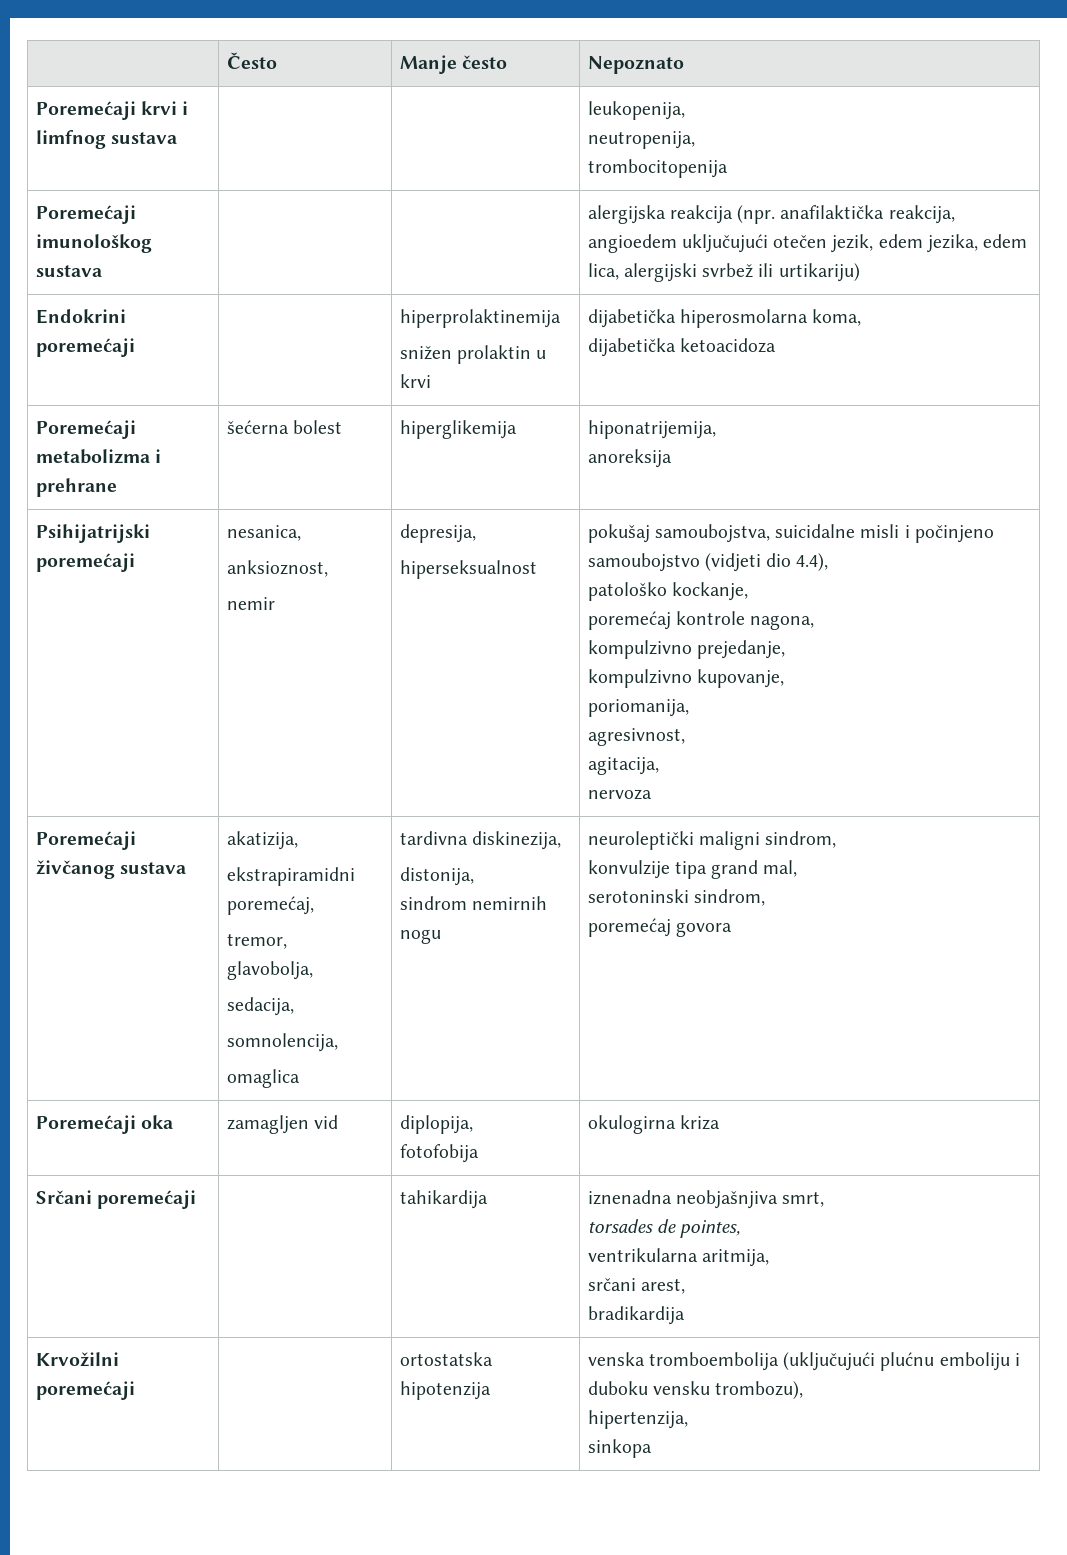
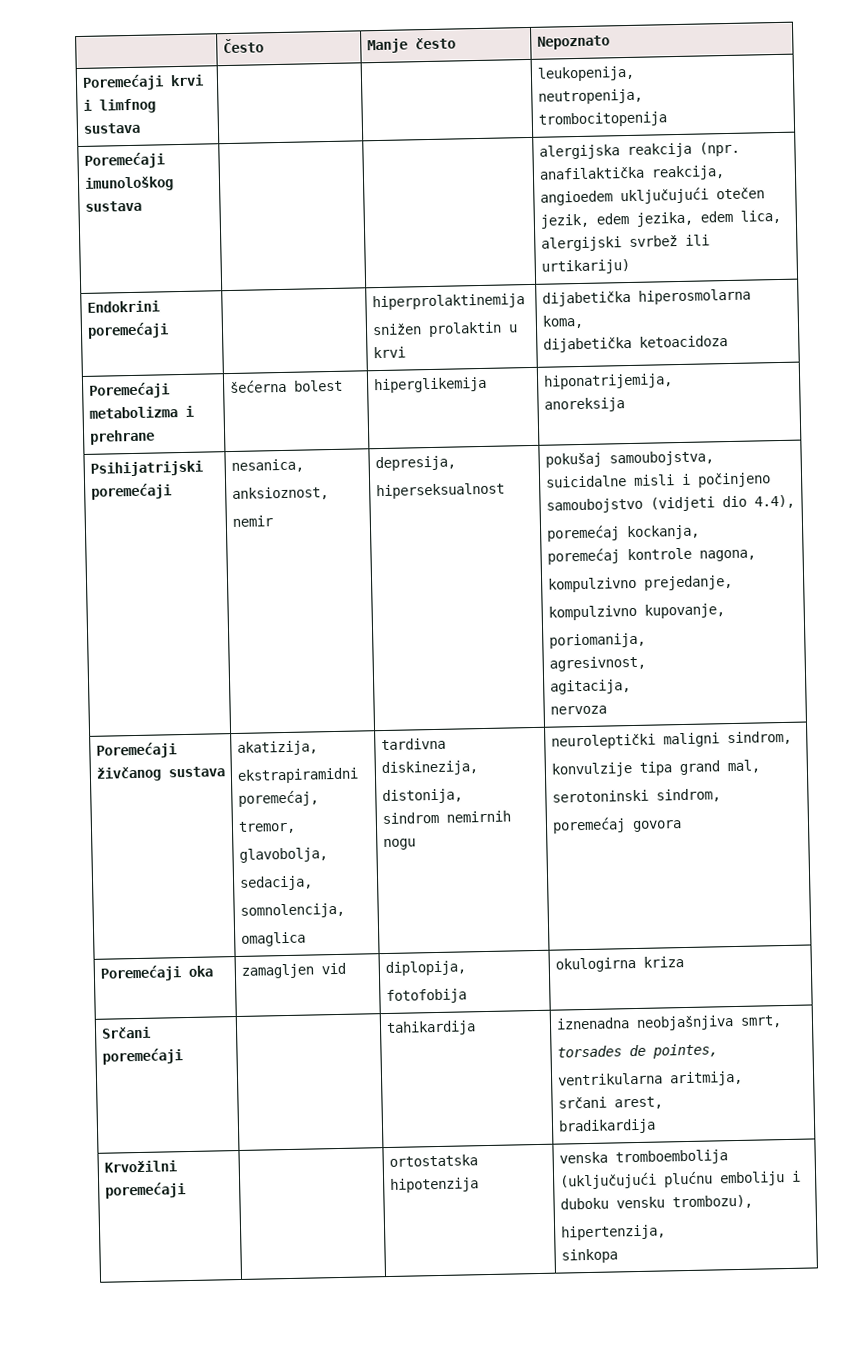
[587,582,748,601] patološko kockanje, -> [545,524,700,542] poremećaj kockanja,

